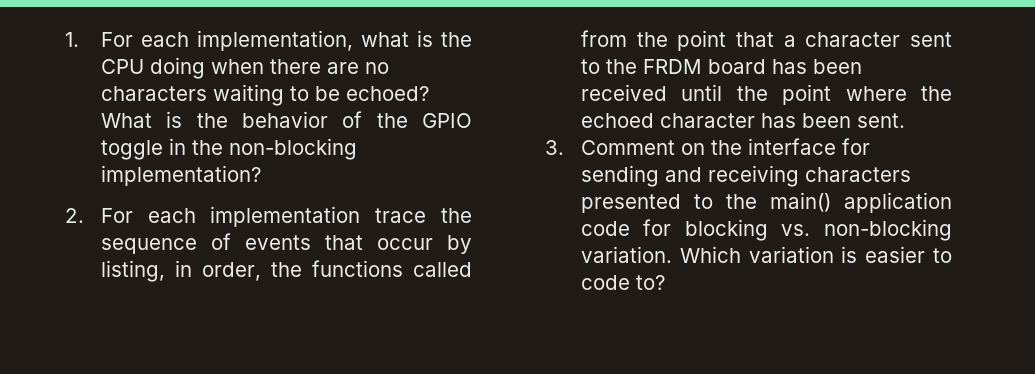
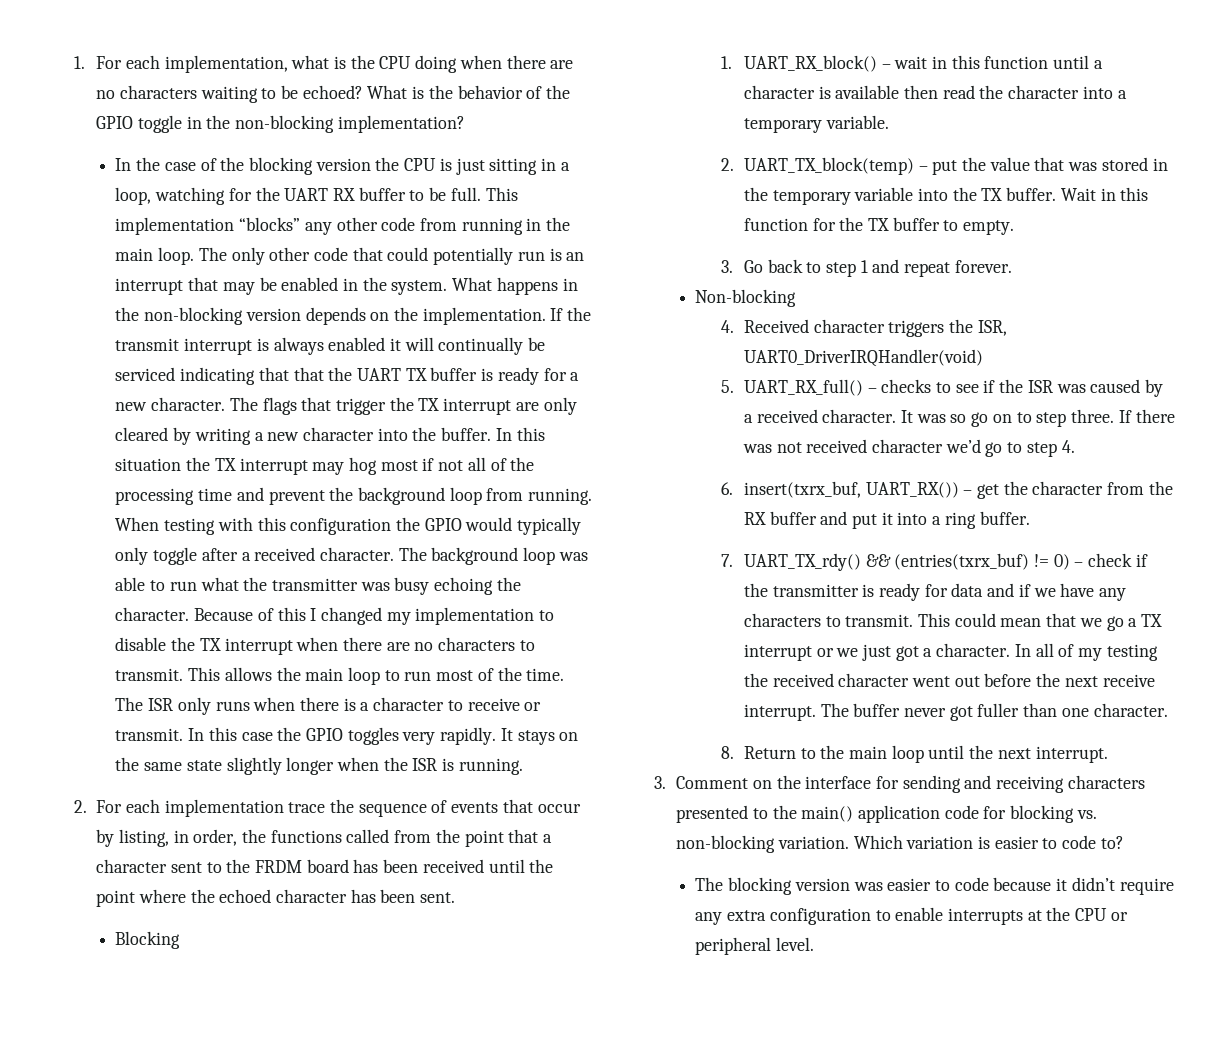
(261, 175) none -> [115,157,570,175] [115,187,518,205] [115,217,571,235] [115,247,585,265] [115,277,578,295] [115,307,592,325] [115,337,546,355] [115,367,580,385] [115,397,577,415] [115,427,545,445] [115,457,535,475] [115,487,593,505] [115,517,582,535] [115,547,588,565] [115,577,521,595] [115,607,555,625] [115,637,535,655] [115,667,565,685] [115,697,542,715] [115,727,579,745] [115,757,523,775] // In the case of the blocking version the CPU is just sitting in a loop, watching for the UART RX buffer to be full. This implementation “blocks” any other code from running in the main loop. The only other code that could potentially run is an interrupt that may be enabled in the system. What happens in the non-blocking version depends on the implementation. If the transmit interrupt is always enabled it will continually be serviced indicating that that the UART TX buffer is ready for a new character. The flags that trigger the TX interrupt are only cleared by writing a new character into the buffer. In this situation the TX interrupt may hog most if not all of the processing time and prevent the background loop from running. When testing with this configuration the GPIO would typically only toggle after a received character. The background loop was able to run what the transmitter was busy echoing the character. Because of this I changed my implementation to disable the TX interrupt when there are no characters to transmit. This allows the main loop to run most of the time. The ISR only runs when there is a character to receive or transmit. In this case the GPIO toggles very rapidly. It stays on the same state slightly longer when the ISR is running.
(905, 120) none -> [115,931,181,949] [721,55,1103,72] [743,85,1127,99] [743,115,889,133] [721,157,1168,175] [743,187,1149,205] [743,217,1015,235] [721,259,1012,277] [695,289,797,307] [721,319,1007,337] [743,349,983,367] [721,379,1164,397] [743,409,1175,427] [742,439,1075,457] [721,481,1173,499] [743,511,1030,529] [721,553,1148,571] [743,583,1127,601] [743,613,1163,631] [743,643,1158,661] [743,673,1155,687] [743,703,1168,721] [721,745,1108,763] // Blocking // 1. UART_RX_block() – wait in this function until a character is available then read the character into a temporary variable. // 2. UART_TX_block(temp) – put the value that was stored in the temporary variable into the TX buffer. Wait in this function for the TX buffer to empty. // 3. Go back to step 1 and repeat forever. // Non-blocking // 4. Received character triggers the ISR, UART0_DriverIRQHandler(void) // 5. UART_RX_full() – checks to see if the ISR was caused by a received character. It was so go on to step three. If there was not received character we’d go to step 4. // 6. insert(txrx_buf, UART_RX()) – get the character from the RX buffer and put it into a ring buffer. // 7. UART_TX_rdy() && (entries(txrx_buf) != 0) – check if the transmitter is ready for data and if we have any characters to transmit. This could mean that we go a TX interrupt or we just got a character. In all of my testing the received character went out before the next receive interrupt. The buffer never got fuller than one character. // 8. Return to the main loop until the next interrupt.
(665, 282) none -> [695,877,1174,895] [695,907,1128,925] [695,937,815,955] // The blocking version was easier to code because it didn’t require any extra configuration to enable interrupts at the CPU or peripheral level.

